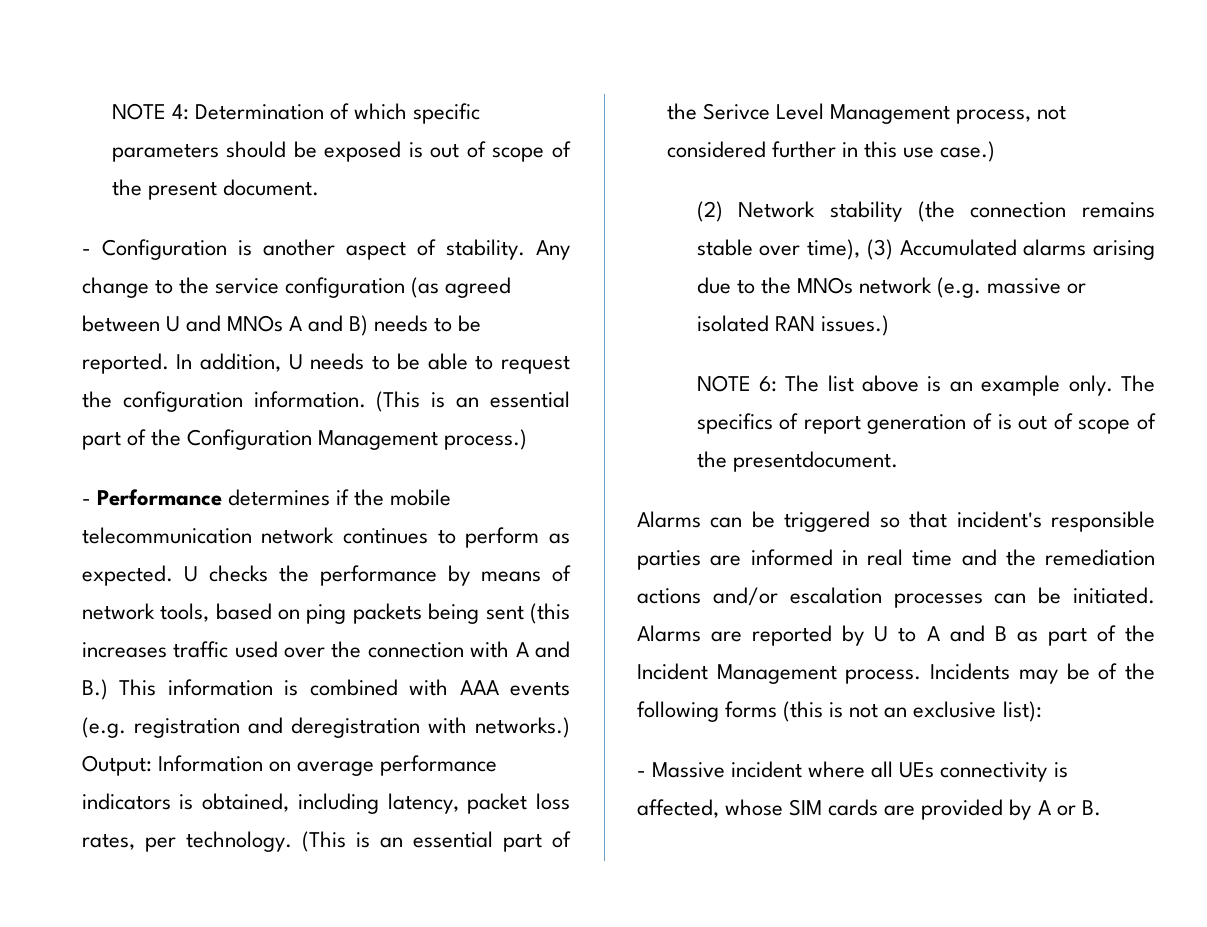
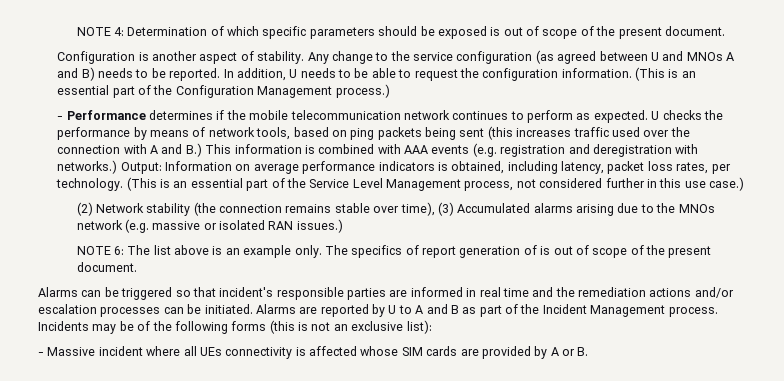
[81,249,91,255] - -> (725, 31) none
[702,103,770,120] Serivce -> [309,179,350,188] Service
[732,451,898,472] presentdocument. -> [668,246,712,258] [76,262,137,272] present document.
[637,799,719,818] affected, -> [309,346,357,356] affected

